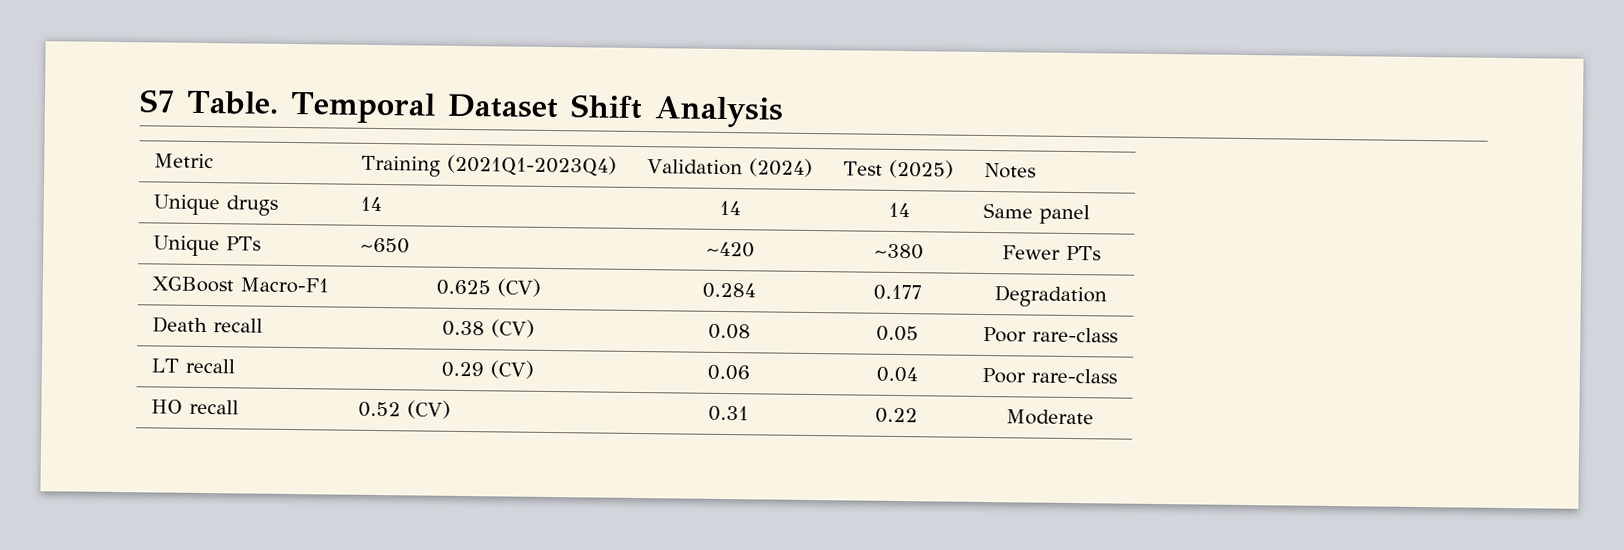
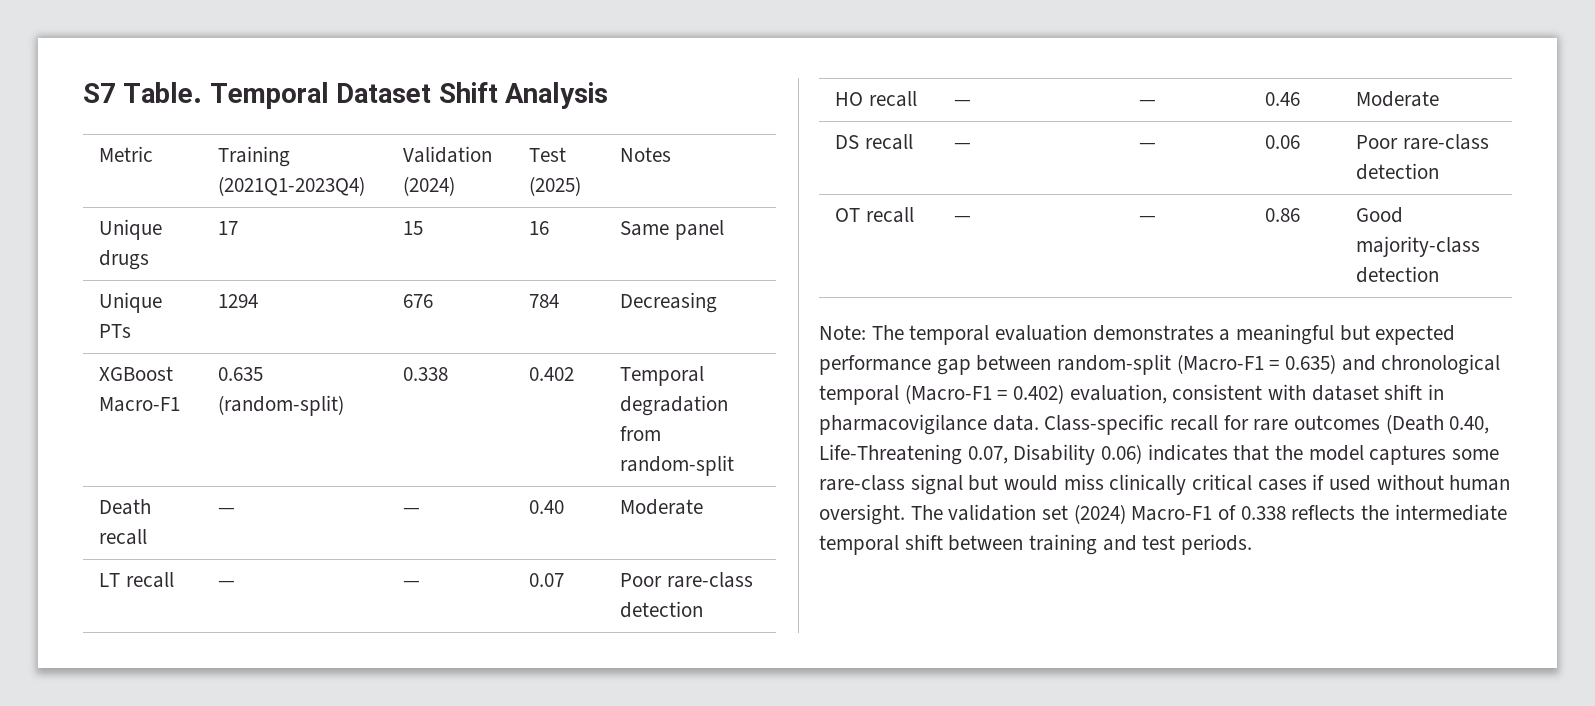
[359,196,382,212] [719,200,741,216] [887,202,910,218] 14 | 14 | 14 -> [218,221,239,235] [403,221,424,235] [529,221,550,235] 17 | 15 | 16
[359,237,410,254] [705,241,755,258] [873,243,924,260] [1002,245,1102,261] [151,276,329,294] [435,278,541,297] [702,282,756,299] [873,284,922,301] [994,285,1107,308] [151,316,263,334] [441,319,535,338] [707,323,751,340] [876,325,919,342] [983,326,1118,343] [150,358,235,374] [440,360,534,379] [706,364,750,381] [875,366,918,383] [982,367,1117,384] ~650 | ~420 | ~380 | Fewer PTs // XGBoost Macro-F1 | 0.625 (CV) | 0.284 | 0.177 | Degradation // Death recall | 0.38 (CV) | 0.08 | 0.05 | Poor rare-class // LT recall | 0.29 (CV) | 0.06 | 0.04 | Poor rare-class -> [218,294,259,308] [403,294,434,308] [529,294,560,308] [620,292,718,313] [99,366,174,381] [99,397,181,412] [218,367,264,381] [218,395,345,416] [403,367,449,381] [529,367,575,381] [620,366,705,386] [620,395,729,416] [620,426,662,441] [620,455,735,476] [99,499,152,515] [99,529,148,545] [218,508,236,514] [403,508,421,514] [529,500,565,514] [620,499,704,515] [99,572,175,588] [218,581,236,587] [403,581,421,587] [529,573,565,587] [620,572,754,588] [620,601,704,618] 1294 | 676 | 784 | Decreasing // XGBoost Macro-F1 | 0.635 (random-split) | 0.338 | 0.402 | Temporal degradation from random-split // Death recall | — | — | 0.40 | Moderate // LT recall | — | — | 0.07 | Poor rare-class detection
[357,400,451,419] [707,405,749,422] [875,407,918,424] [1005,409,1094,426] 0.52 (CV) | 0.31 | 0.22 | Moderate -> [954,100,972,106] [1139,100,1157,106] [1265,92,1301,106] [1356,91,1440,107] [835,134,914,150] [954,143,972,149] [1139,143,1157,149] [1265,135,1301,149] [1356,134,1490,150] [1356,163,1440,180] [835,207,915,223] [954,216,972,222] [1139,216,1157,222] [1265,208,1301,222] [1356,207,1404,223] [1356,236,1481,257] [1356,266,1440,283] [819,324,1456,345] [819,354,1501,375] [819,384,1445,405] [819,414,1490,435] [819,444,1500,465] [819,474,1511,495] [819,504,1507,525] [819,534,1253,555] — | — | 0.46 | Moderate // DS recall | — | — | 0.06 | Poor rare-class detection // OT recall | — | — | 0.86 | Good majority-class detection // Note: The temporal evaluation demonstrates a meaningful but expected performance gap between random-split (Macro-F1 = 0.635) and chronological temporal (Macro-F1 = 0.402) evaluation, consistent with dataset shift in pharmacovigilance data. Class-specific recall for rare outcomes (Death 0.40, Life-Threatening 0.07, Disability 0.06) indicates that the model captures some rare-class signal but would miss clinically critical cases if used without human oversight. The validation set (2024) Macro-F1 of 0.338 reflects the intermediate temporal shift between training and test periods.

